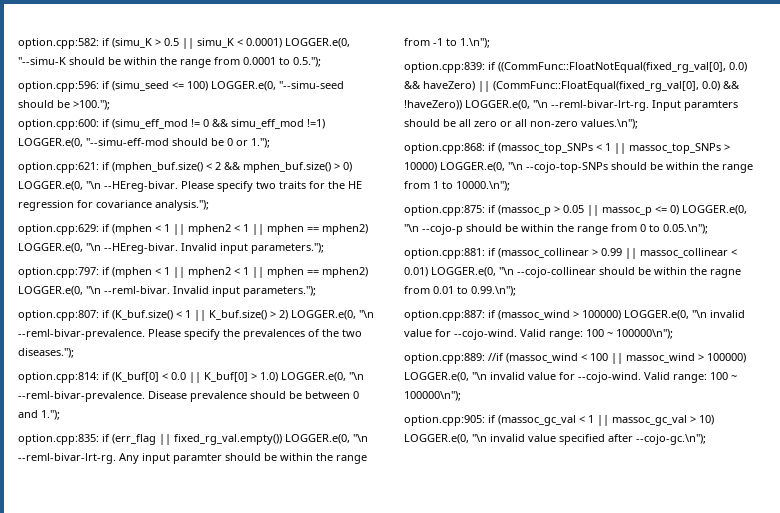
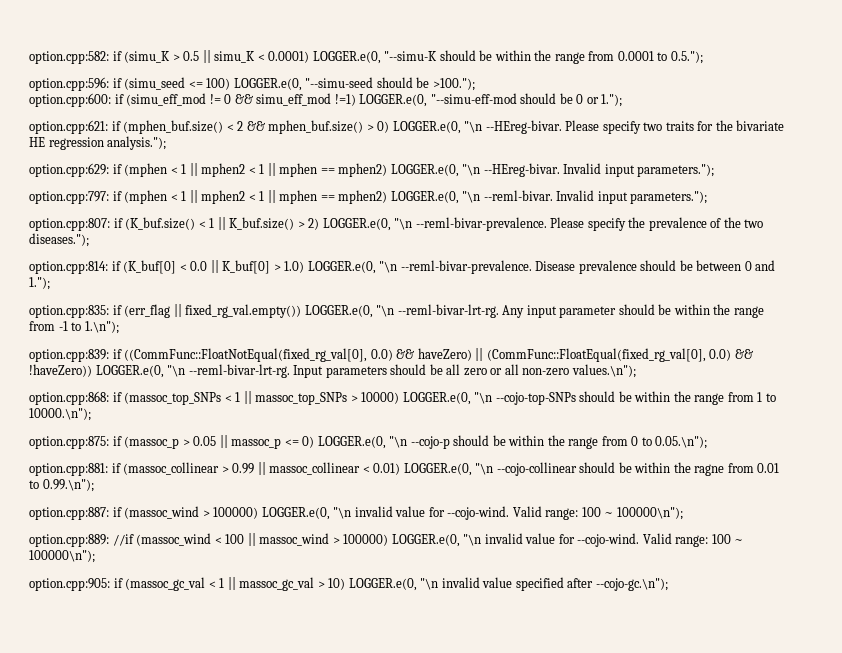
(345, 185) none -> [736,120,785,131] bivariate
[77,200,152,208] for covariance -> (104, 143) none
[243,329,305,340] prevalences -> [648,217,707,231] prevalence
[173,453,222,464] paramter -> [559,306,617,318] parameter
[684,100,738,111] paramters -> [325,366,387,378] parameters

